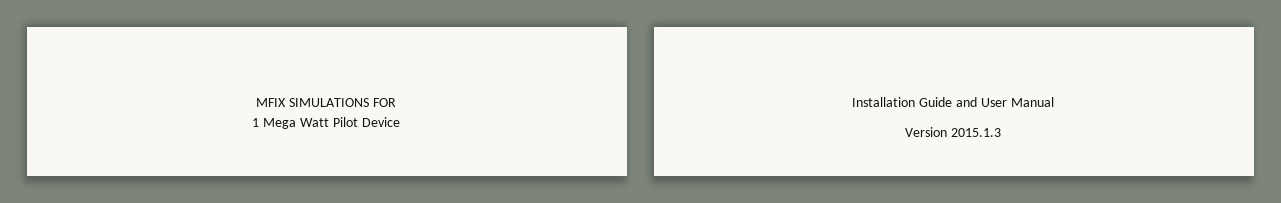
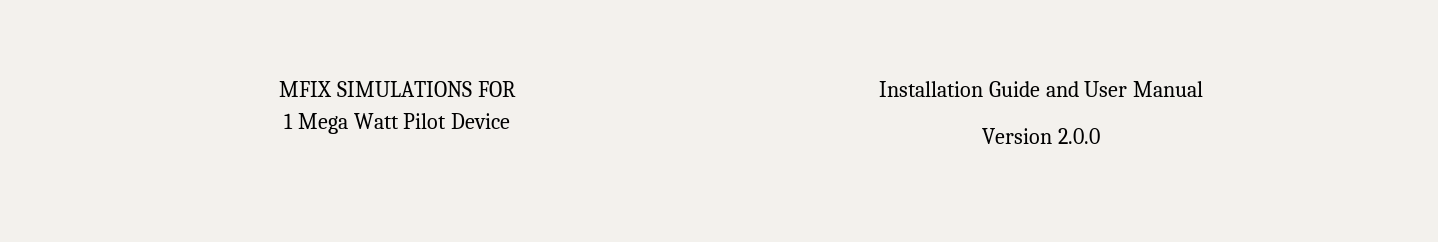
[950,128,1001,137] 2015.1.3 -> [1057,128,1100,144] 2.0.0

